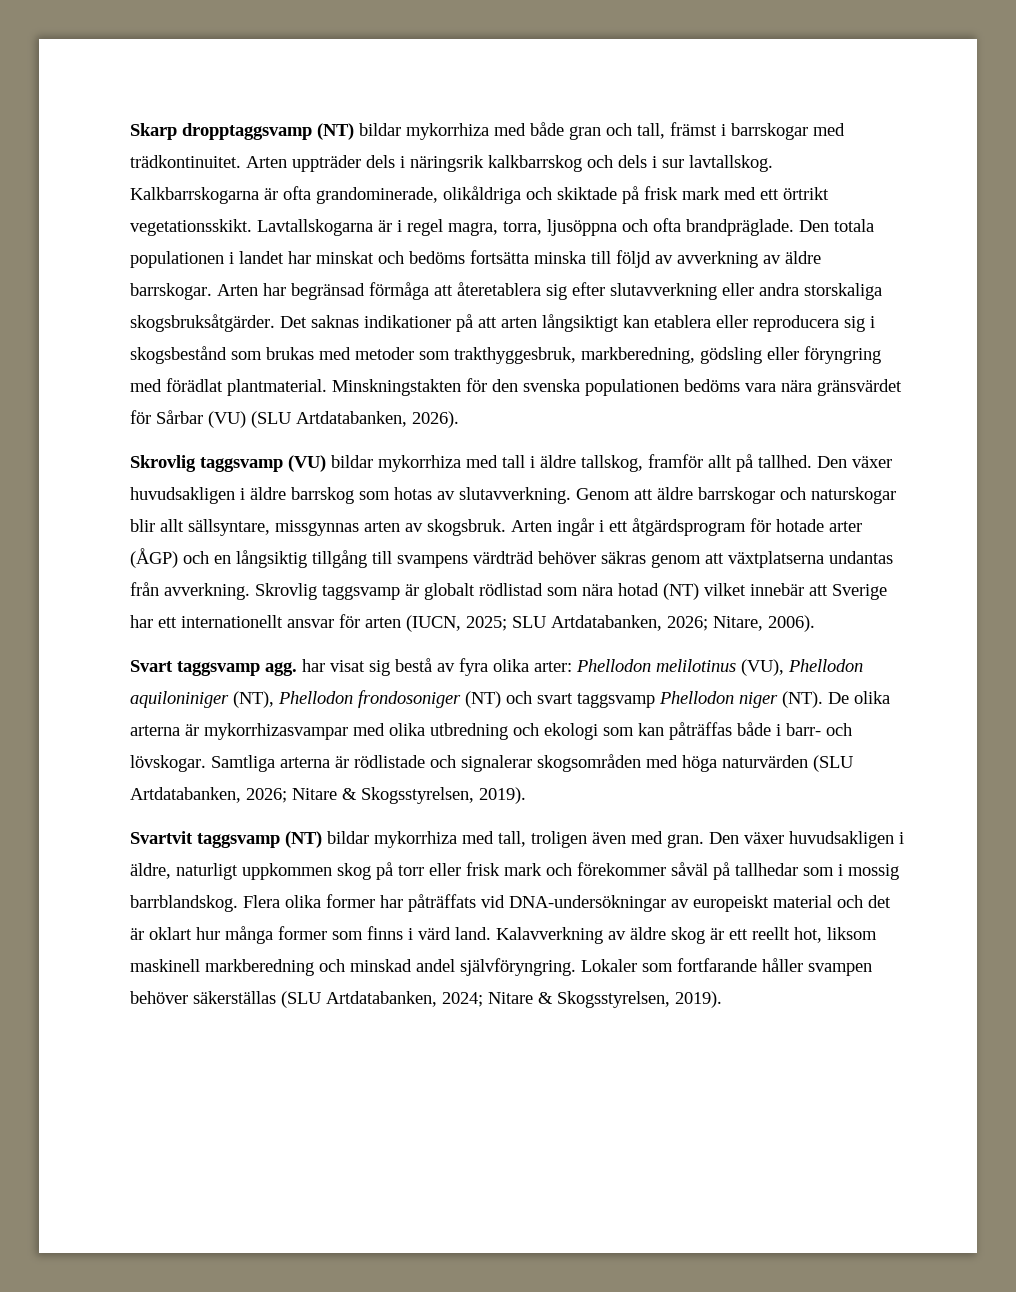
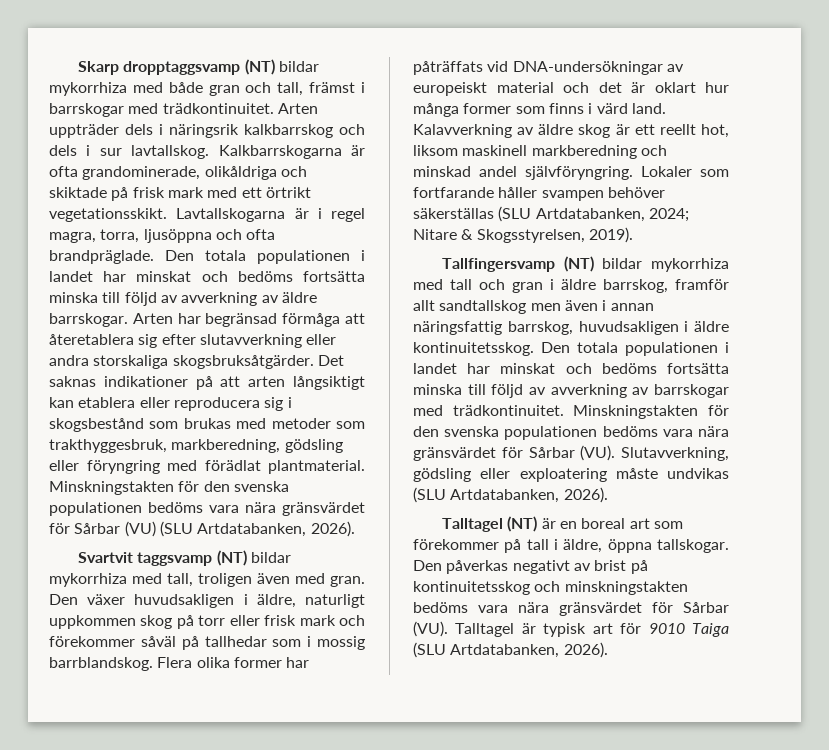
[130,454,892,472] [130,487,896,504] [130,518,862,536] [130,548,893,568] [130,582,887,600] [130,614,815,632] [130,658,863,676] [130,690,890,708] [130,722,852,740] [130,754,853,772] [130,787,526,804] // Skrovlig taggsvamp (VU) bildar mykorrhiza med tall i äldre tallskog, framför allt på tallhed. Den växer huvudsakligen i äldre barrskog som hotas av slutavverkning. Genom att äldre barrskogar och naturskogar blir allt sällsyntare, missgynnas arten av skogsbruk. Arten ingår i ett åtgärdsprogram för hotade arter (ÅGP) och en långsiktig tillgång till svampens värdträd behöver säkras genom att växtplatserna undantas från avverkning. Skrovlig taggsvamp är globalt rödlistad som nära hotad (NT) vilket innebär att Sverige har ett internationellt ansvar för arten (IUCN, 2025; SLU Artdatabanken, 2026; Nitare, 2006). // Svart taggsvamp agg. har visat sig bestå av fyra olika arter: Phellodon melilotinus (VU), Phellodon aquiloniniger (NT), Phellodon frondosoniger (NT) och svart taggsvamp Phellodon niger (NT). De olika arterna är mykorrhizasvampar med olika utbredning och ekologi som kan påträffas både i barr- och lövskogar. Samtliga arterna är rödlistade och signalerar skogsområden med höga naturvärden (SLU Artdatabanken, 2026; Nitare & Skogsstyrelsen, 2019). -> (355, 529) none
(722, 999) none -> [441,256,729,272] [413,279,729,293] [413,300,654,314] [413,321,729,335] [413,342,729,356] [413,363,729,374] [413,384,729,398] [413,405,729,419] [413,426,729,440] [413,445,729,461] [413,468,729,482] [413,487,608,503] [441,516,683,532] [413,539,729,553] [413,560,648,574] [413,581,688,595] [413,602,729,616] [413,621,729,637] [413,642,608,658] // Tallfingersvamp (NT) bildar mykorrhiza med tall och gran i äldre barrskog, framför allt sandtallskog men även i annan näringsfattig barrskog, huvudsakligen i äldre kontinuitetsskog. Den totala populationen i landet har minskat och bedöms fortsätta minska till följd av avverkning av barrskogar med trädkontinuitet. Minskningstakten för den svenska populationen bedöms vara nära gränsvärdet för Sårbar (VU). Slutavverkning, gödsling eller exploatering måste undvikas (SLU Artdatabanken, 2026). // Talltagel (NT) är en boreal art som förekommer på tall i äldre, öppna tallskogar. Den påverkas negativt av brist på kontinuitetsskog och minskningstakten bedöms vara nära gränsvärdet för Sårbar (VU). Talltagel är typisk art för 9010 Taiga (SLU Artdatabanken, 2026).

